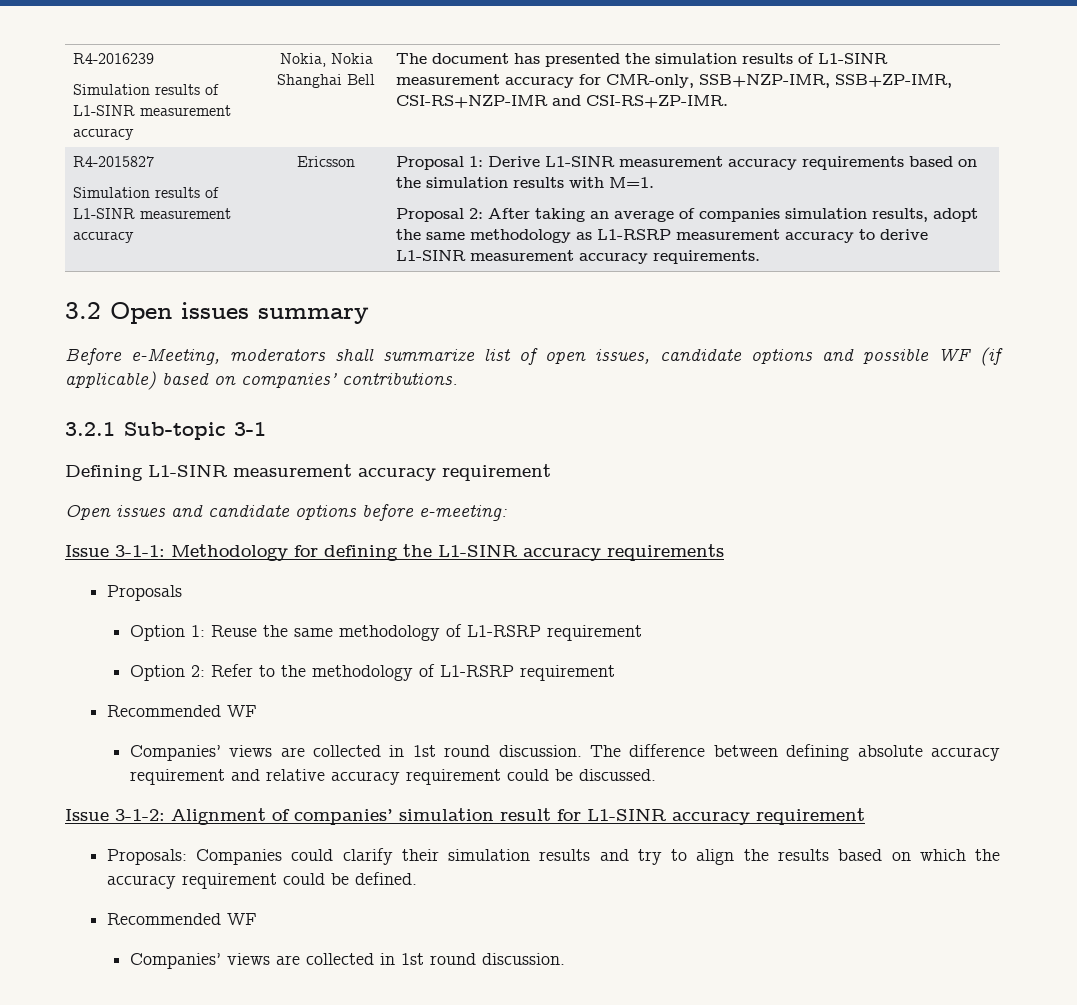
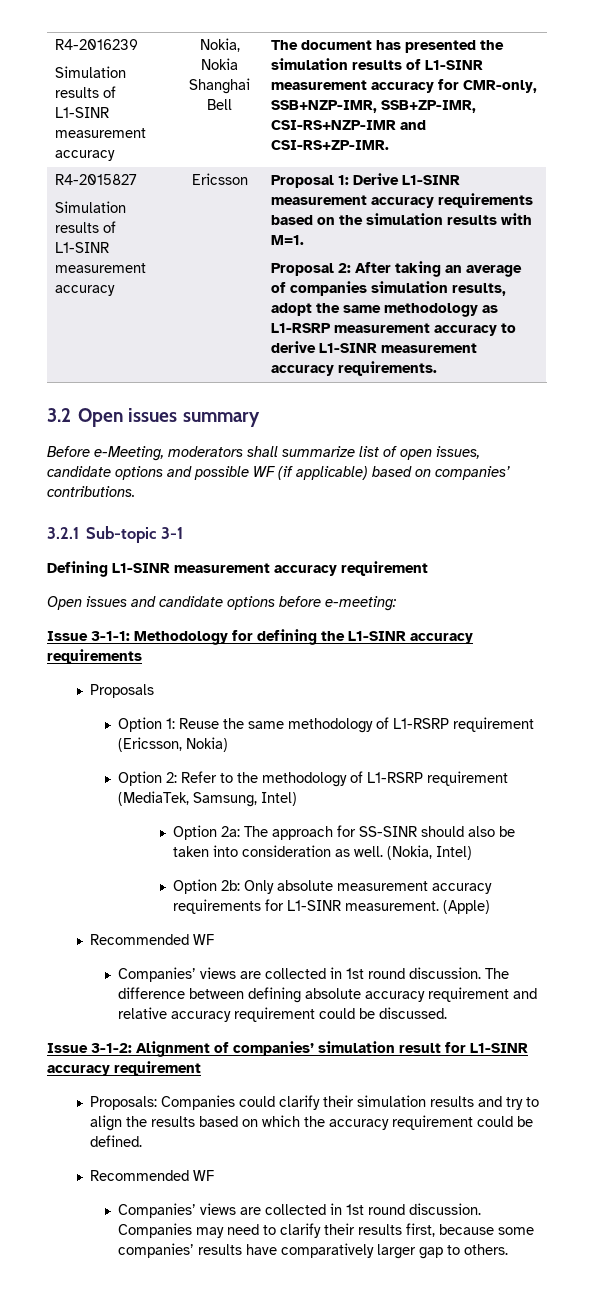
(642, 633) none -> [117,737,228,752] (Ericsson, Nokia)
(615, 673) none -> [117,791,297,807] [172,825,515,840] [172,845,472,860] [172,879,492,894] [172,899,490,914] (MediaTek, Samsung, Intel) // Option 2a: The approach for SS-SINR should also be taken into consideration as well. (Nokia, Intel) // Option 2b: Only absolute measurement accuracy requirements for L1-SINR measurement. (Apple)
(565, 959) none -> [117,1223,534,1238] [117,1243,508,1259] Companies may need to clarify their results first, because some companies’ results have comparatively larger gap to others.

